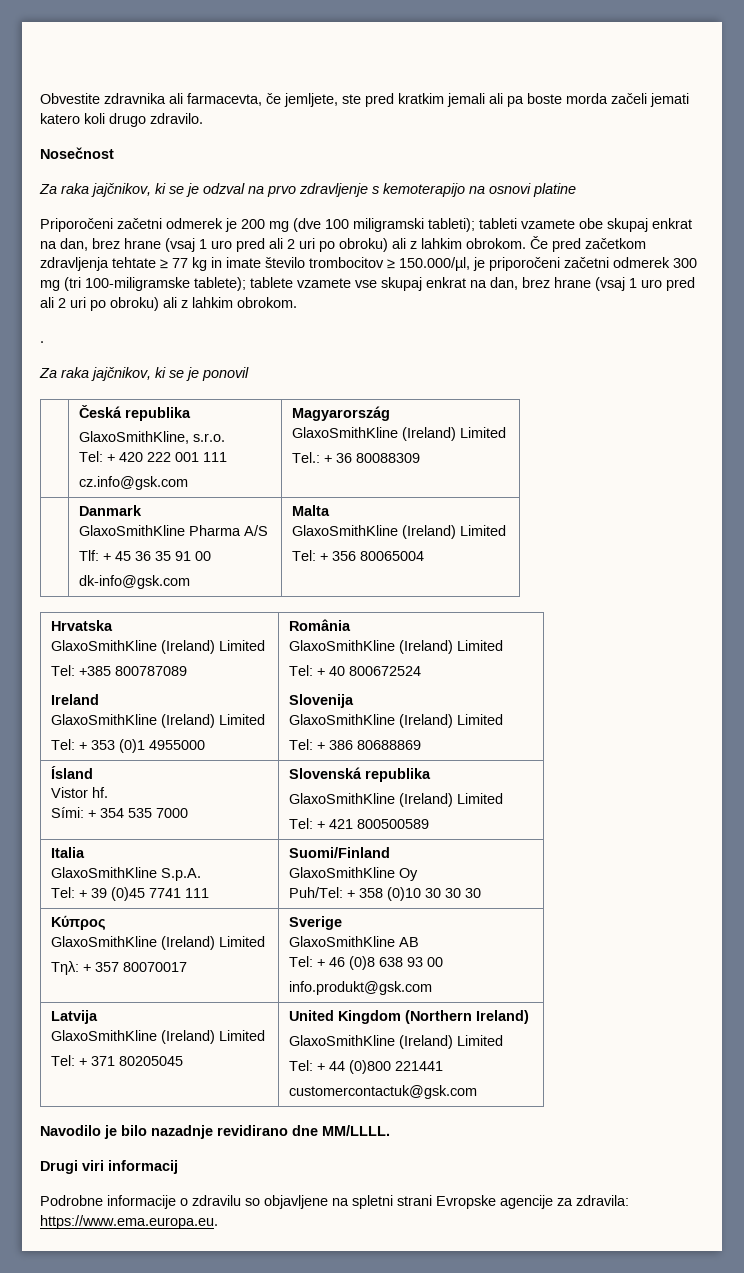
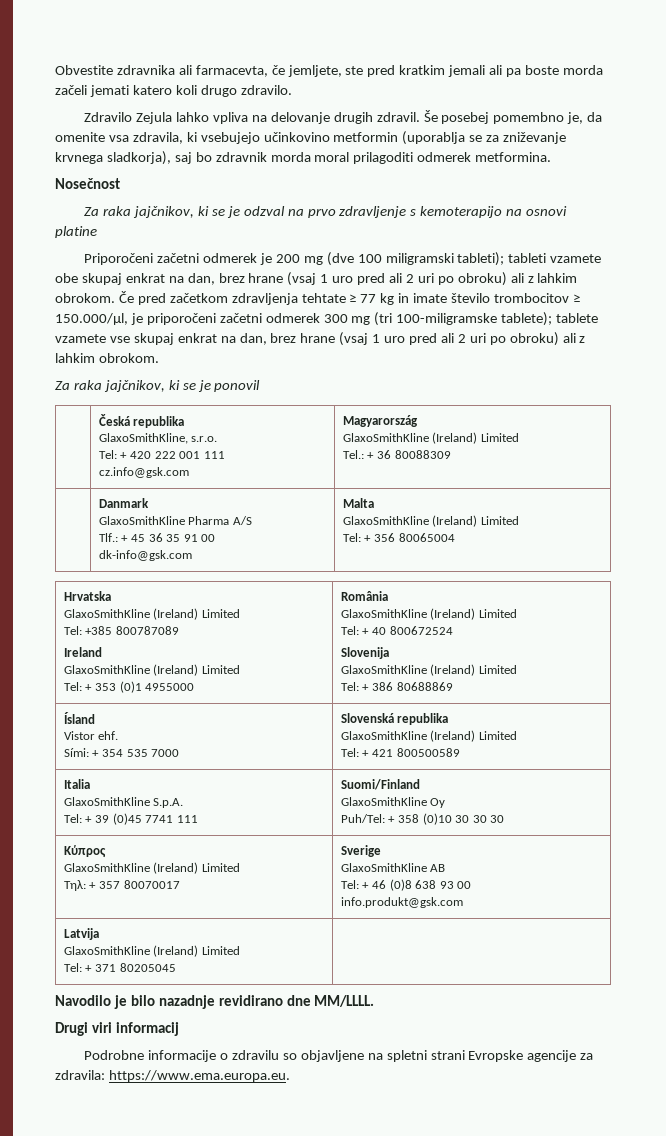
(203, 118) none -> [84,110,603,124] [55,131,567,145] [55,151,552,165] // Zdravilo Zejula lahko vpliva na delovanje drugih zdravil. Še posebej pomembno je, da omenite vsa zdravila, ki vsebujejo učinkovino metformin (uporablja se za zniževanje krvnega sladkorja), saj bo zdravnik morda moral prilagoditi odmerek metformina.
[40,341,44,343] // . -> (159, 358) none
[78,550,99,561] Tlf: -> [98,533,118,542] Tlf.:
[91,787,108,798] hf. -> [98,731,119,740] ehf.
[288,1010,529,1024] [288,1035,503,1049] [288,1060,443,1074] [288,1085,477,1099] United Kingdom (Northern Ireland) // GlaxoSmithKline (Ireland) Limited // Tel: + 44 (0)800 221441 // customercontactuk@gsk.com -> (176, 967) none

